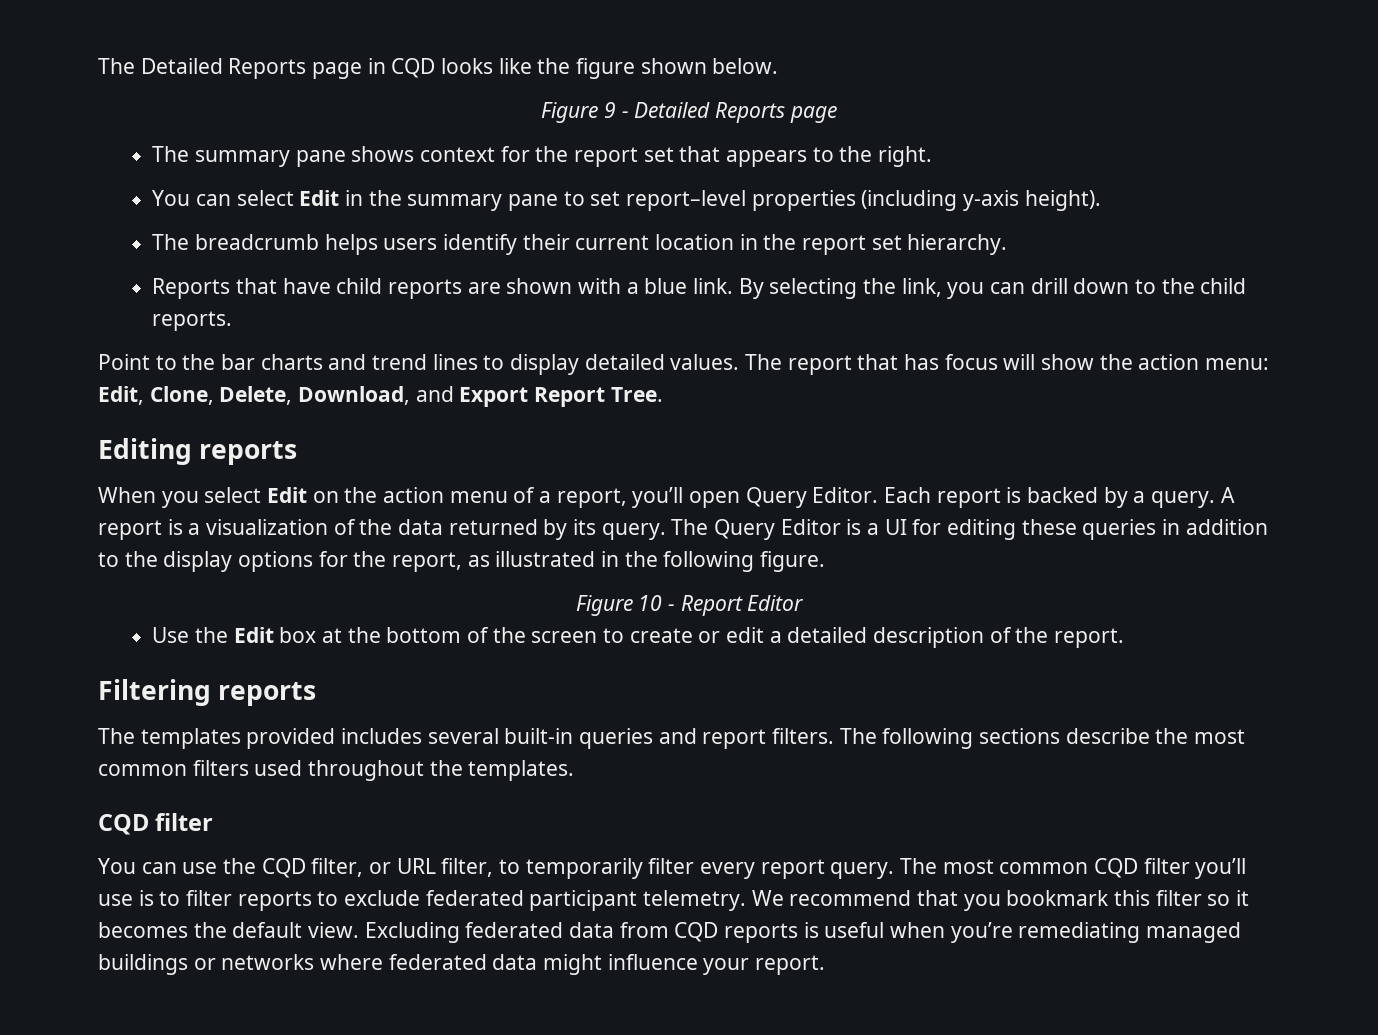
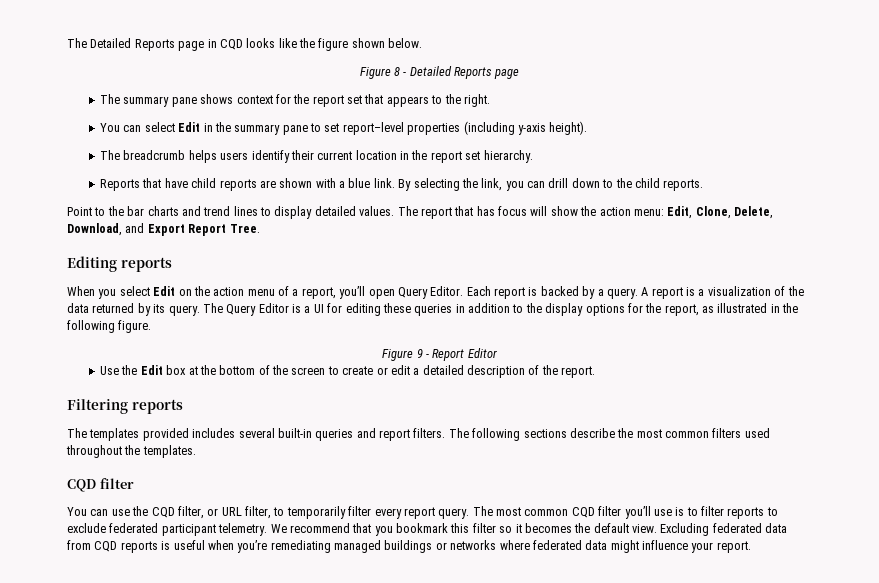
[603,102,616,118] 9 -> [393,67,400,76] 8
[638,595,663,611] 10 -> [416,349,423,358] 9

